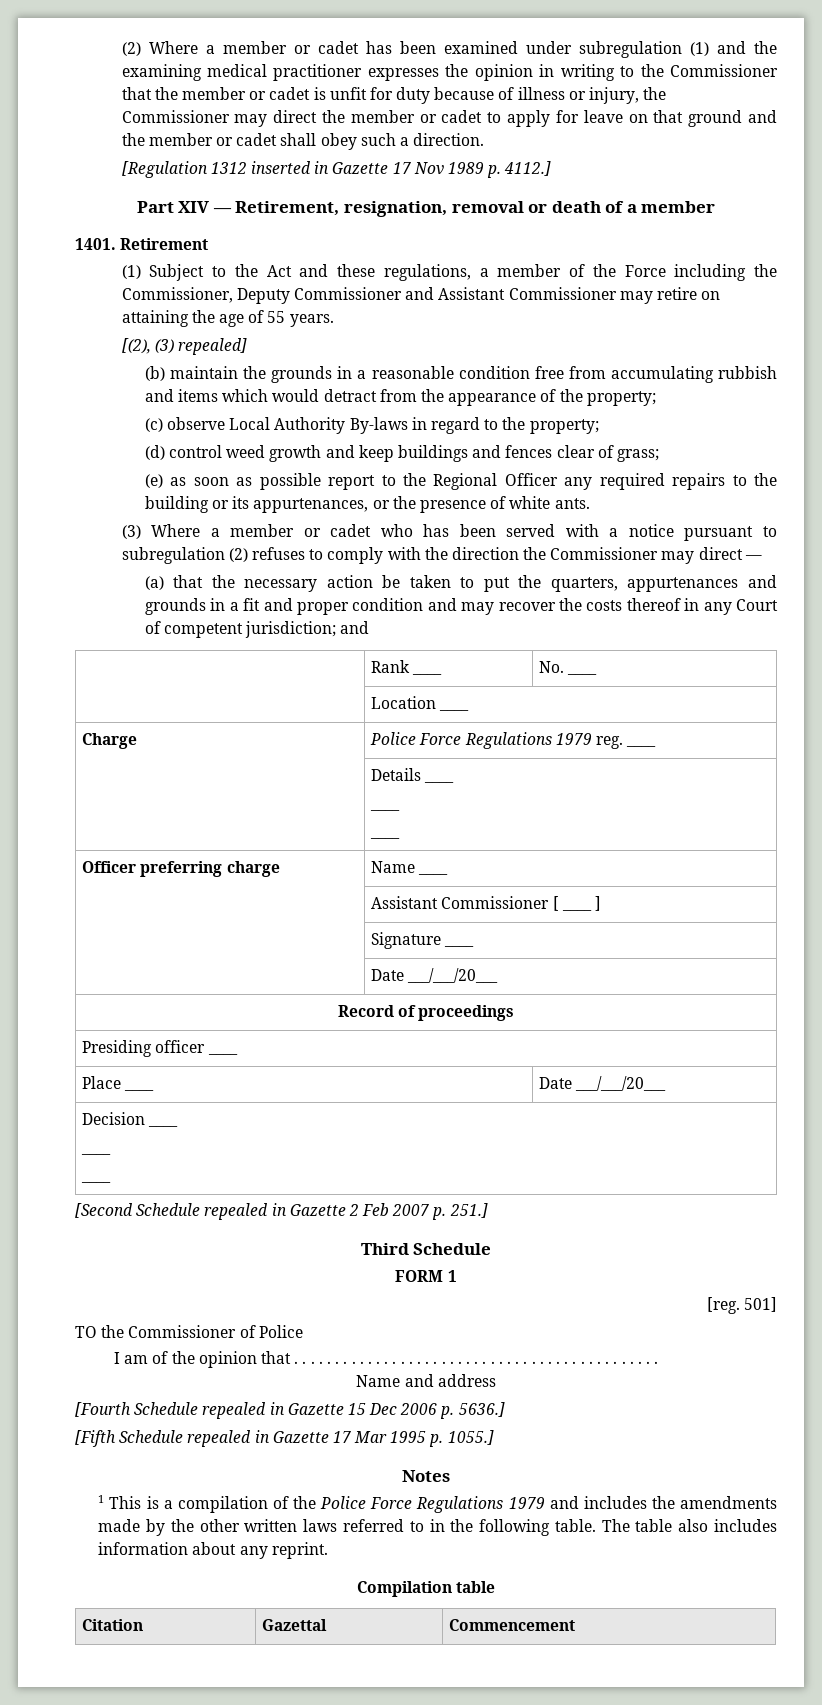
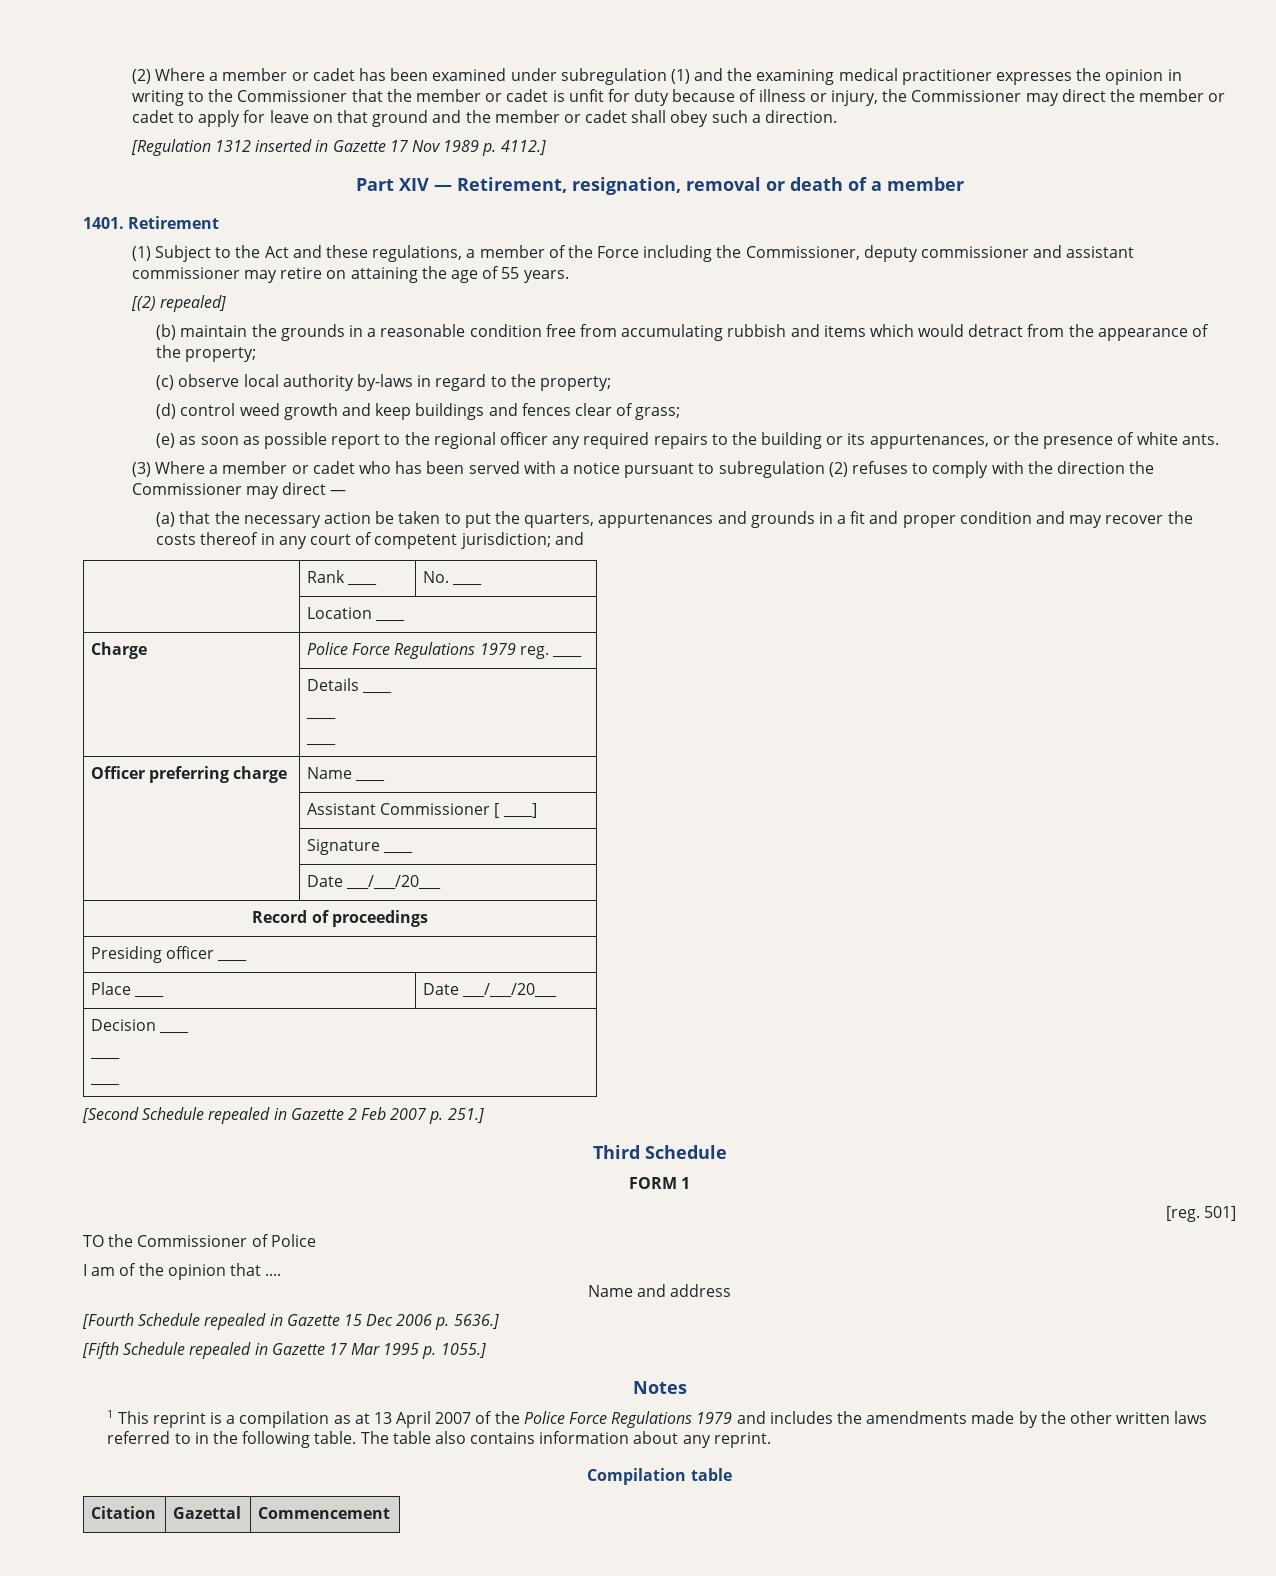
[236,287,617,304] Deputy Commissioner and Assistant Commissioner -> [863,245,1135,262] [131,267,240,279] deputy commissioner and assistant commissioner
[121,338,174,354] [(2), (3) -> [130,296,156,311] [(2)
[229,417,408,434] Local Authority By-laws -> [243,374,414,391] local authority by-laws
[433,473,558,490] Regional Officer -> [433,432,548,449] regional officer
[736,599,779,611] Court -> [310,534,352,545] court
[561,896,601,911] ____ ] -> [502,803,537,818] ____]
[294,1361,659,1364] . . . . . . . . . . . . . . . . . . . . . . . . . . . . . . . . . . . . . . . . . . . . . -> [265,1273,282,1276] ....
(142, 1502) none -> [152,1412,206,1428] reprint
(268, 1504) none -> [333,1411,472,1428] as at 13 April 2007
[713,1519,777,1532] includes -> [470,1432,536,1444] contains

